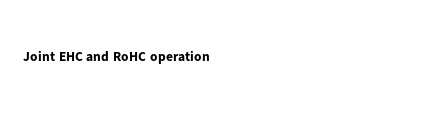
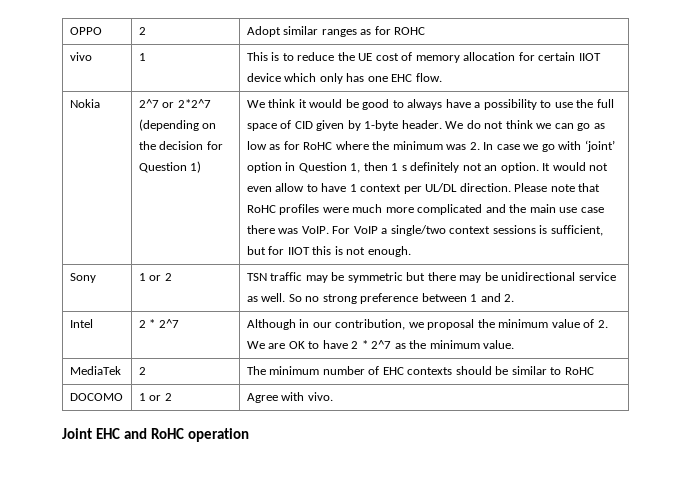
(23, 55) none -> [69,27,102,35] [138,27,146,35] [246,26,426,37] [69,52,92,61] [138,53,146,61] [246,52,601,63] [246,73,442,84] [69,99,100,108] [138,99,211,108] [138,119,217,131] [138,141,223,150] [138,161,202,173] [246,99,614,110] [246,120,605,131] [246,140,615,152] [246,162,609,173] [246,183,601,194] [246,204,604,215] [246,225,603,236] [246,246,411,257] [69,273,96,283] [138,273,172,281] [246,272,616,283] [246,293,515,304] [69,319,93,328] [138,319,179,328] [246,319,608,330] [246,340,515,349] [69,366,121,375] [138,367,146,375] [246,366,594,375] [69,393,123,401] [138,393,172,401] [246,392,333,403] OPPO | 2 | Adopt similar ranges as for ROHC // vivo | 1 | This is to reduce the UE cost of memory allocation for certain IIOT device which only has one EHC flow. // Nokia | 2^7 or 2*2^7 (depending on the decision for Question 1) | We think it would be good to always have a possibility to use the full space of CID given by 1-byte header. We do not think we can go as low as for RoHC where the minimum was 2. In case we go with ‘joint’ option in Question 1, then 1 s definitely not an option. It would not even allow to have 1 context per UL/DL direction. Please note that RoHC profiles were much more complicated and the main use case there was VoIP. For VoIP a single/two context sessions is sufficient, but for IIOT this is not enough. // Sony | 1 or 2 | TSN traffic may be symmetric but there may be unidirectional service as well. So no strong preference between 1 and 2. // Intel | 2 * 2^7 | Although in our contribution, we proposal the minimum value of 2. We are OK to have 2 * 2^7 as the minimum value. // MediaTek | 2 | The minimum number of EHC contexts should be similar to RoHC // DOCOMO | 1 or 2 | Agree with vivo. //

